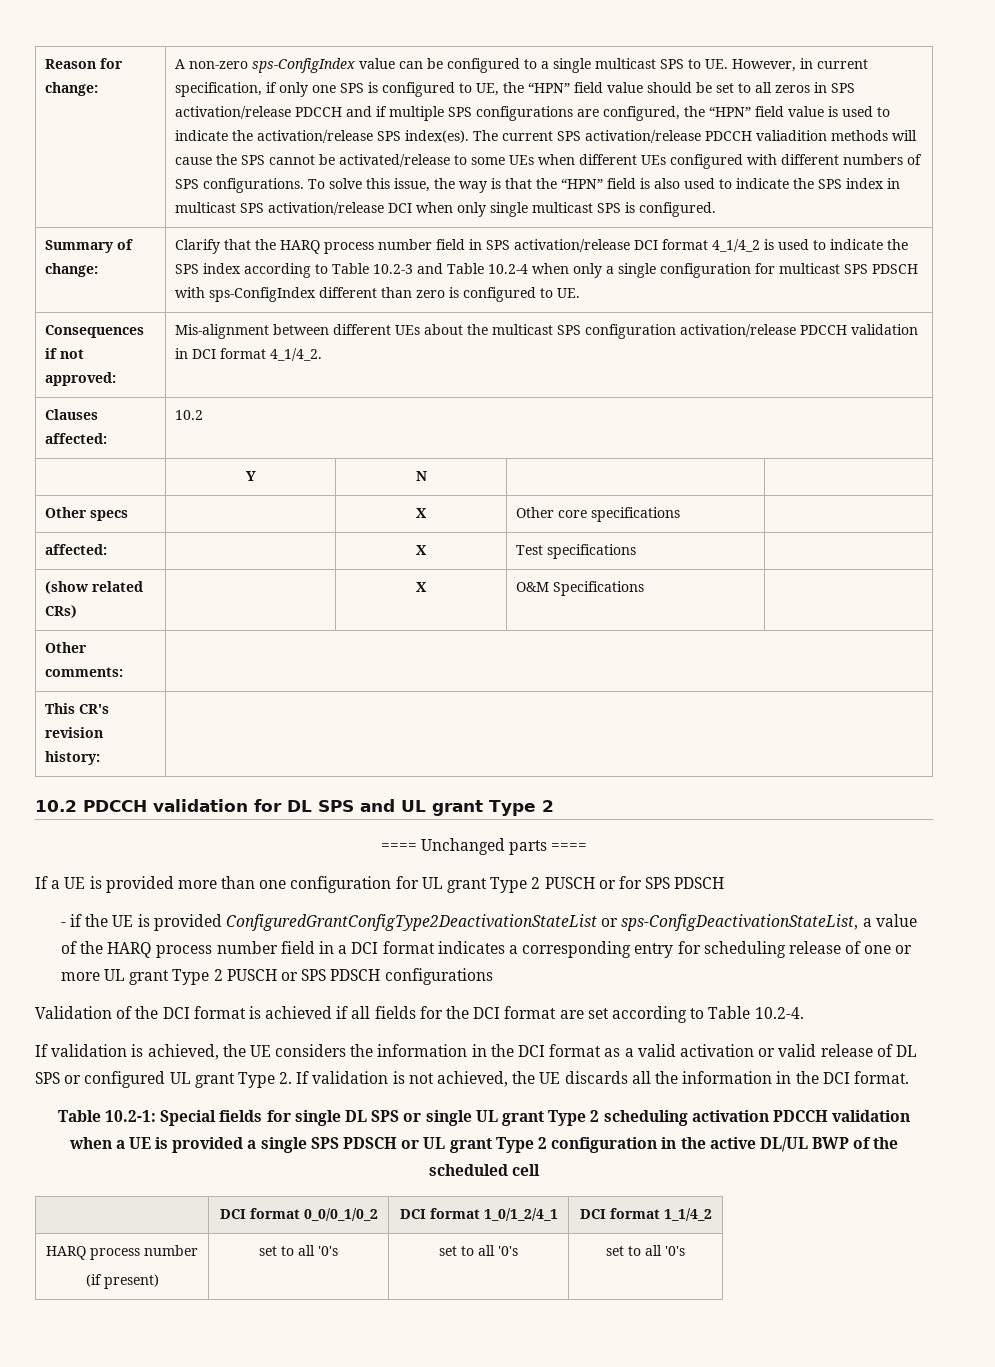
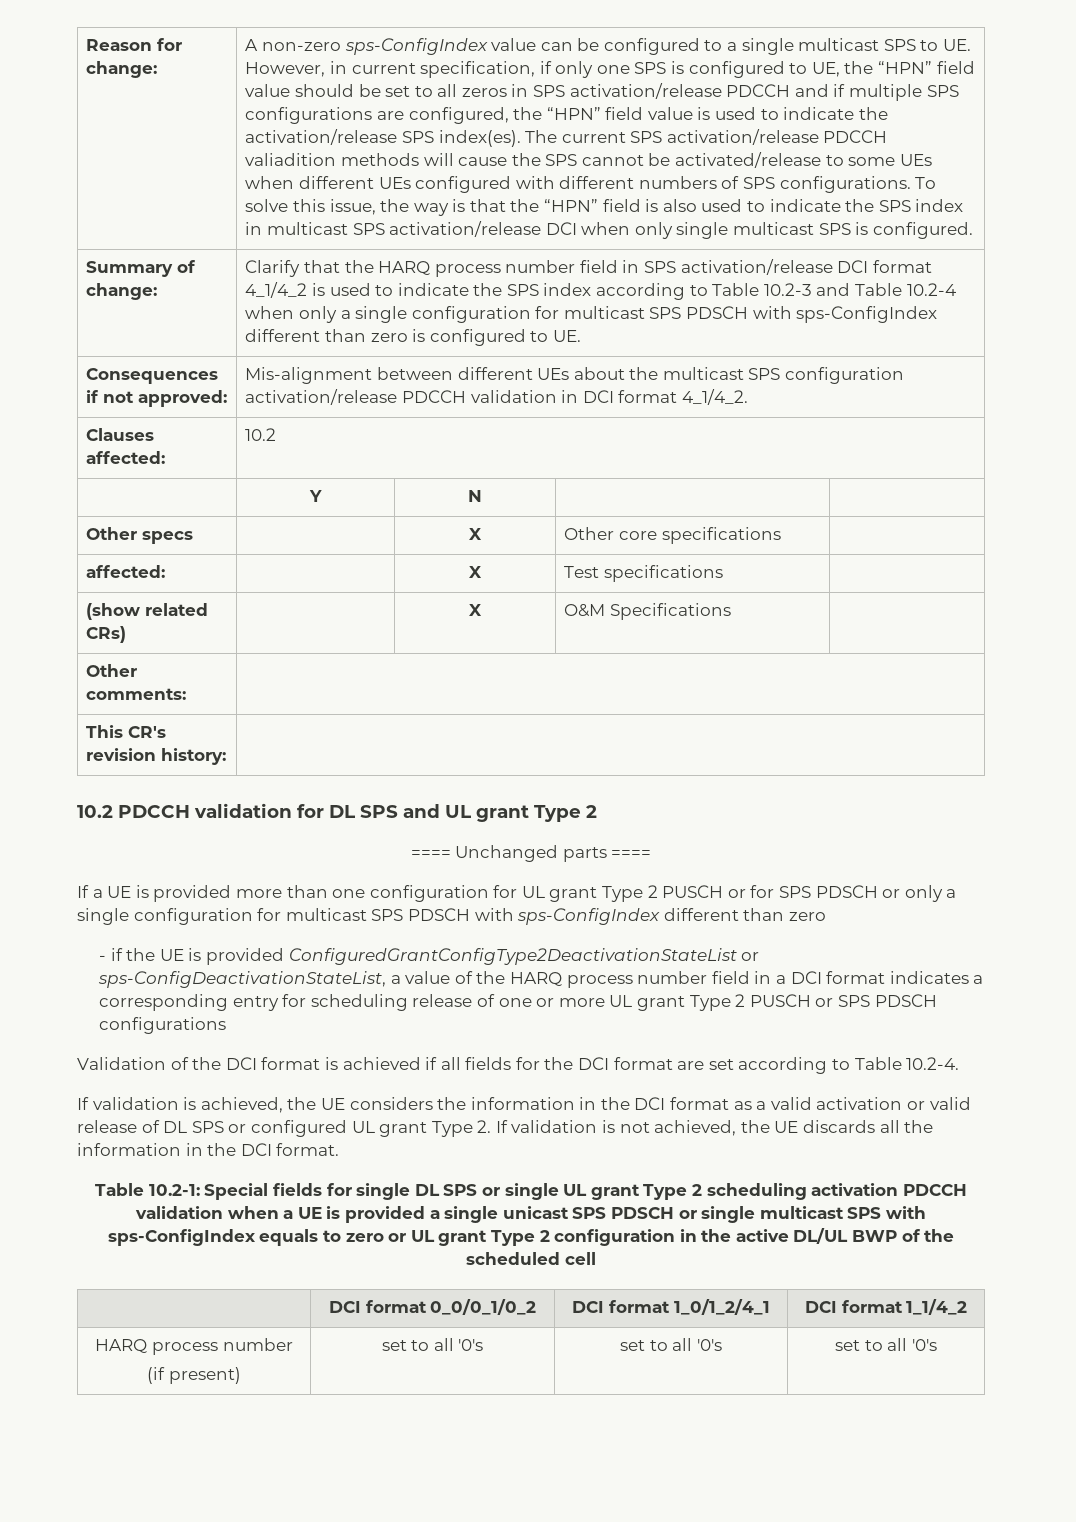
(725, 883) none -> [882,885,957,902] [77,908,826,925] or only a single configuration for multicast SPS PDSCH with sps-ConfigIndex different than zero
[310,1137,420,1149] SPS PDSCH or -> [502,1206,926,1223] [107,1229,407,1246] unicast SPS PDSCH or single multicast SPS with sps-ConfigIndex equals to zero or

